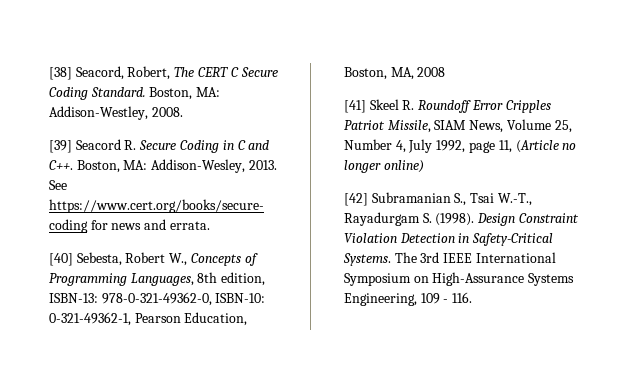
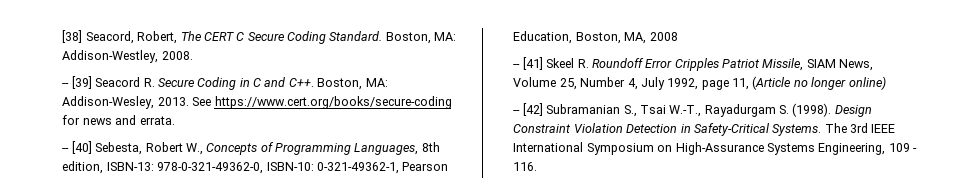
(183, 112) none -> [62,83,70,87] --
(210, 225) none -> [62,148,70,152] --
(446, 72) none -> [513,64,521,68] --
(424, 166) none -> [513,110,521,114] --

